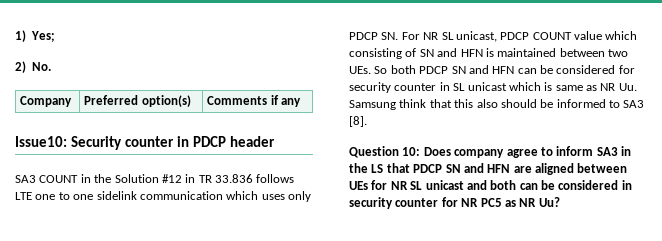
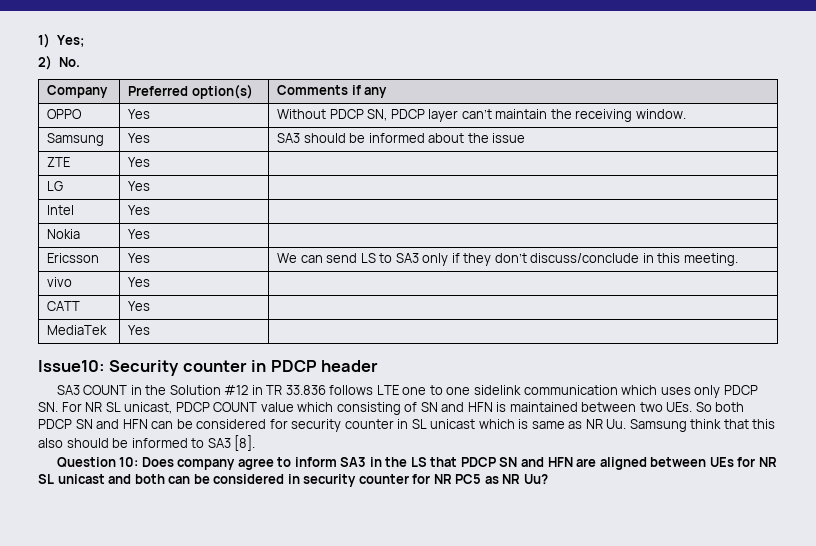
(301, 102) none -> [47,109,83,119] [128,109,151,119] [277,109,686,122] [47,133,105,146] [128,133,151,143] [277,133,526,143] [47,157,71,167] [128,157,151,167] [47,181,64,191] [128,181,151,191] [47,205,75,215] [128,205,151,215] [47,229,81,239] [128,229,151,239] [47,253,100,263] [128,253,151,263] [277,253,738,266] [47,277,73,287] [128,277,151,287] [47,301,81,311] [128,301,151,311] [47,325,108,335] [128,325,151,335] // OPPO | Yes | Without PDCP SN, PDCP layer can’t maintain the receiving window. // Samsung | Yes | SA3 should be informed about the issue // ZTE | Yes | // LG | Yes | // Intel | Yes | // Nokia | Yes | // Ericsson | Yes | We can send LS to SA3 only if they don’t discuss/conclude in this meeting. // vivo | Yes | // CATT | Yes | // MediaTek | Yes |

